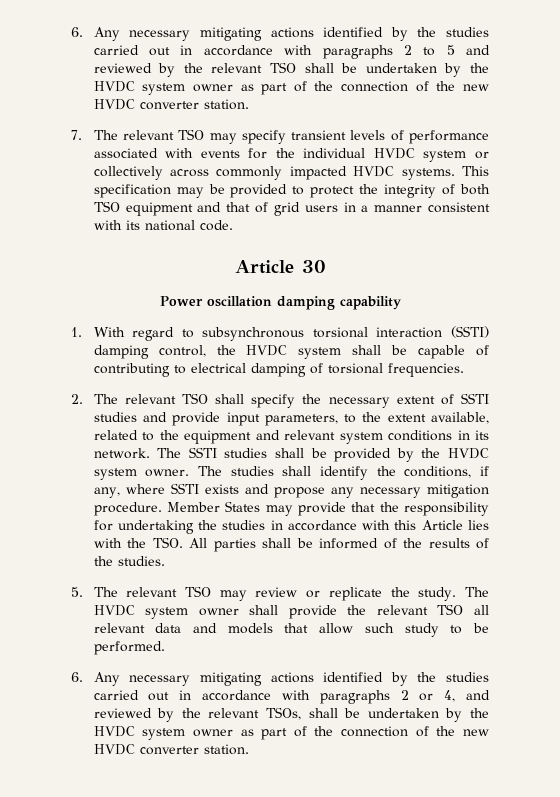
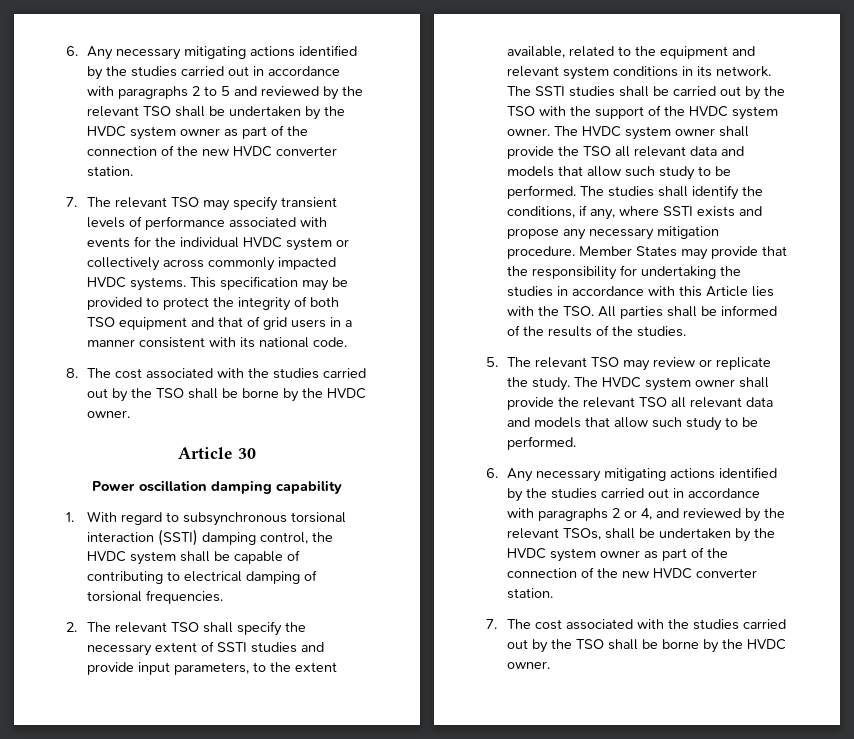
(233, 225) none -> [66,368,366,379] [86,388,366,402] [86,410,130,418] // 8. The cost associated with the studies carried out by the TSO shall be borne by the HVDC owner.
[334,448,489,462] [93,468,190,480] provided by the HVDC system owner. -> [672,86,785,100] [506,105,778,120] [506,126,749,140] [506,146,744,159] [506,166,731,180] [506,185,576,199] carried out by the TSO with the support of the HVDC system owner. The HVDC system owner shall provide the TSO all relevant data and models that allow such study to be performed.
(249, 749) none -> [486,619,786,630] [506,639,786,653] [506,661,550,669] // 7. The cost associated with the studies carried out by the TSO shall be borne by the HVDC owner.

